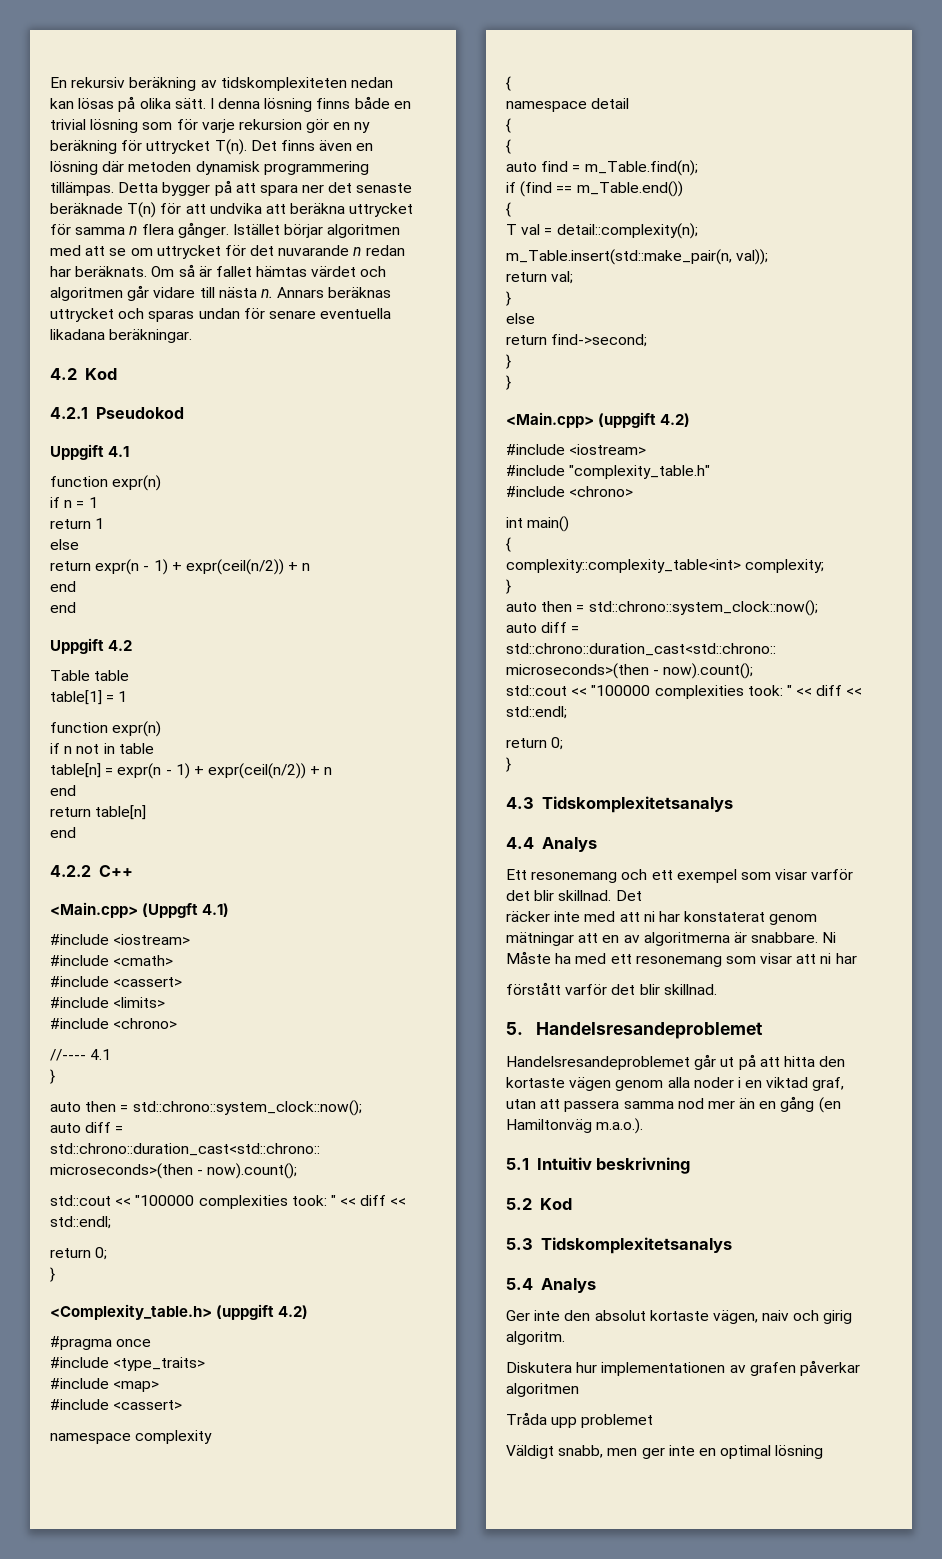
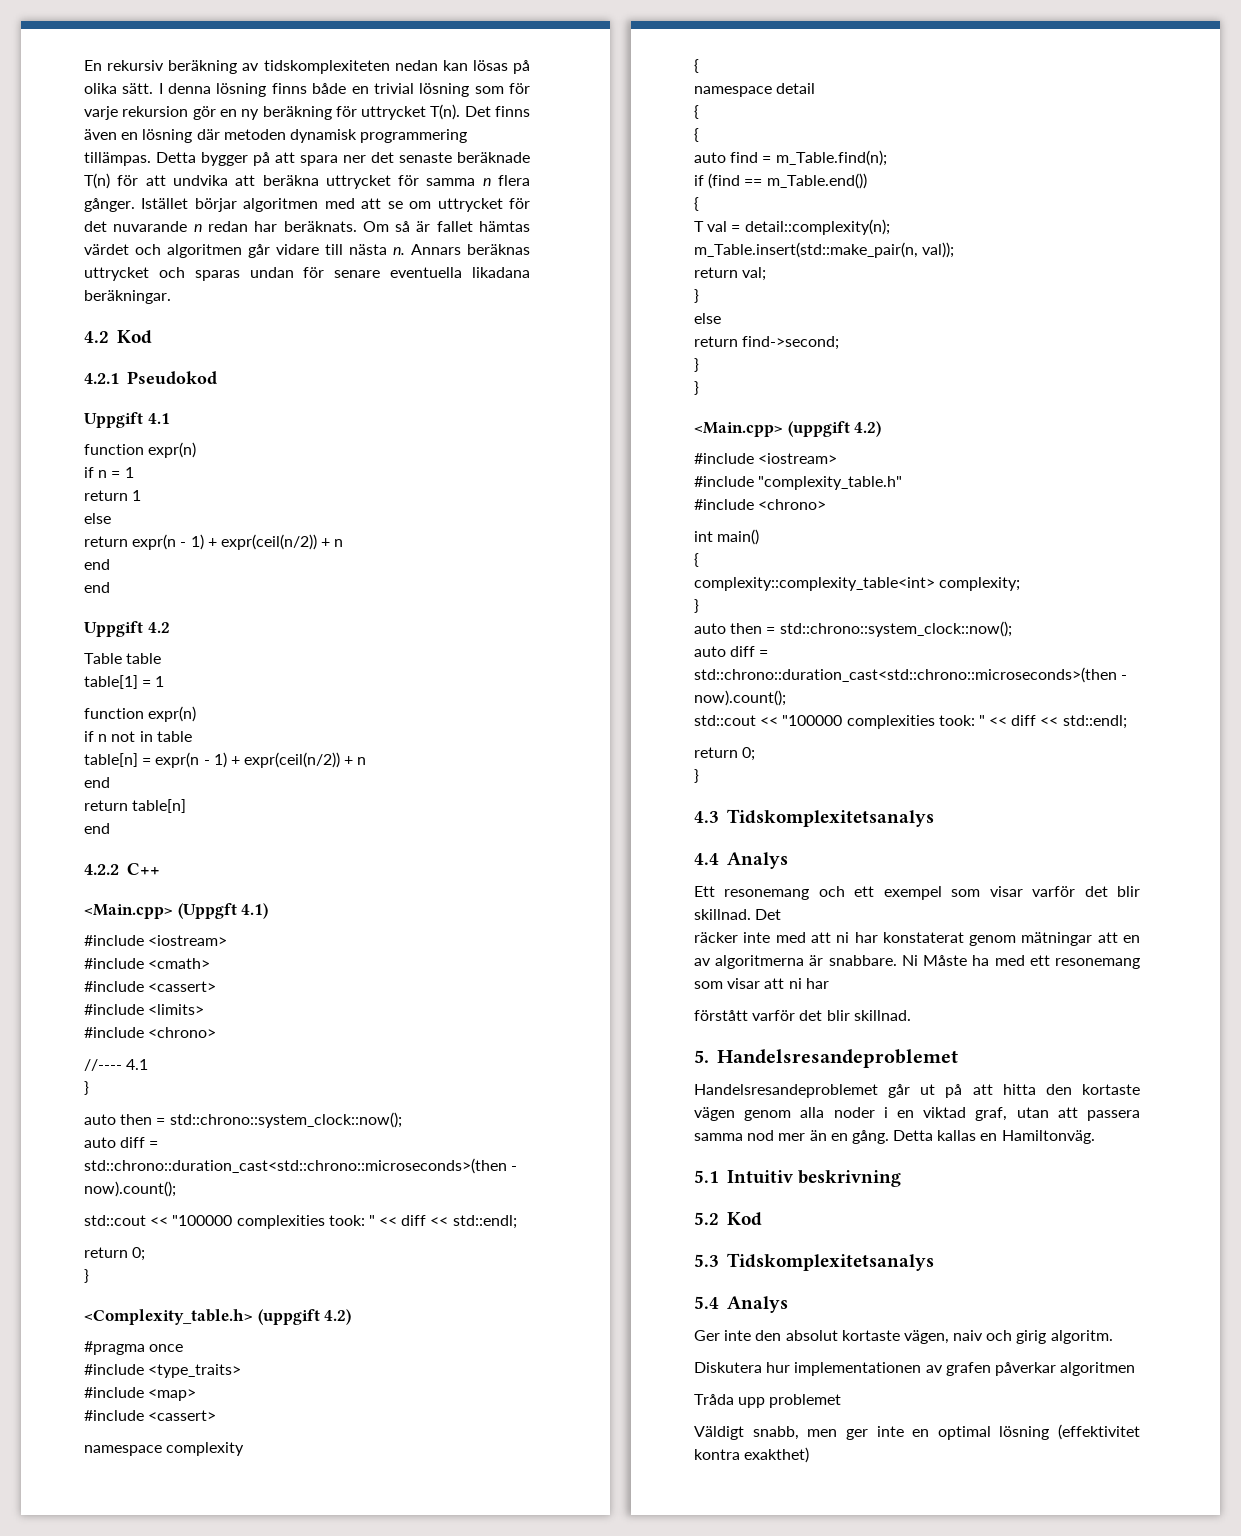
[780,1096,841,1113] [506,1118,644,1134] gång (en Hamiltonväg m.a.o.). -> [851,1130,1095,1144] gång. Detta kallas en Hamiltonväg.
(824, 1452) none -> [1058,1424,1140,1440] [694,1447,810,1463] (effektivitet kontra exakthet)

